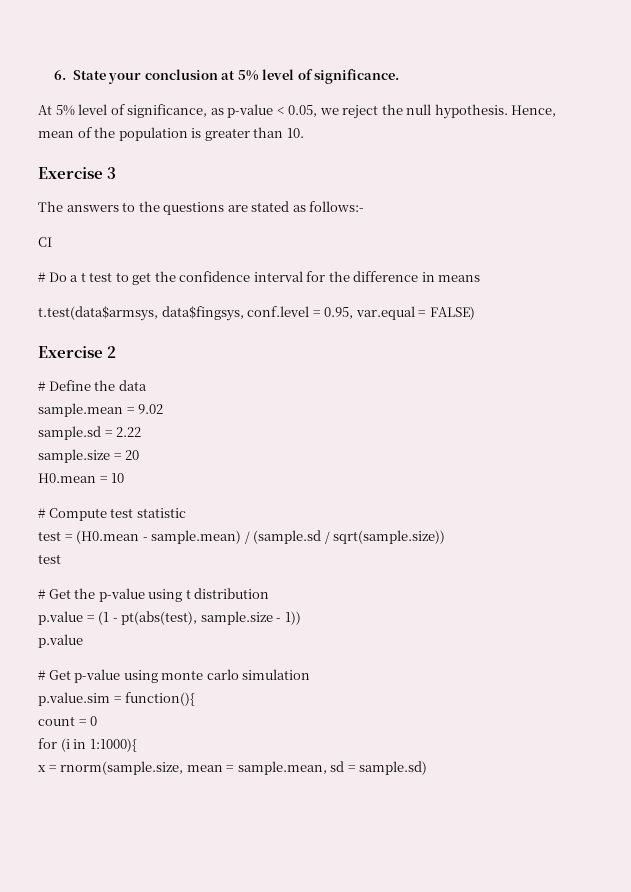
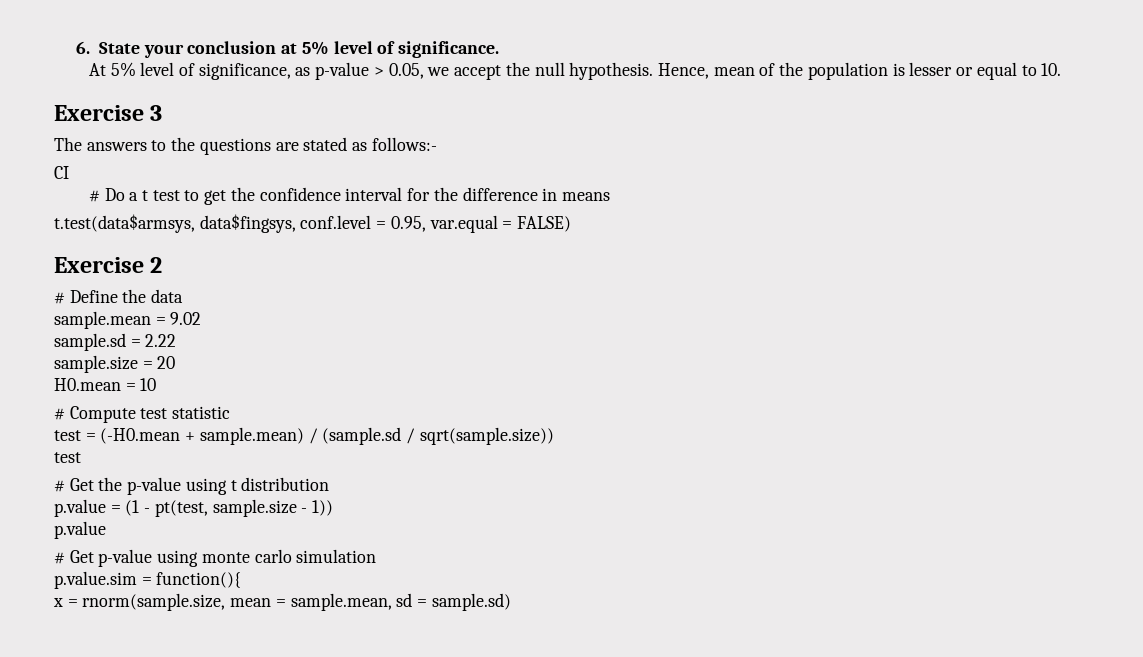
[276,107,285,115] < -> [373,67,384,76] >
[342,105,379,119] reject -> [454,65,502,80] accept
[204,127,284,141] greater than -> [909,62,1037,80] lesser or equal to
[76,530,148,544] (H0.mean - -> [100,428,196,444] (-H0.mean +
[121,611,198,625] pt(abs(test), -> [154,500,208,517] pt(test,
[38,716,98,726] [38,738,137,752] // count = 0 // for (i in 1:1000){ -> (242, 580) none

